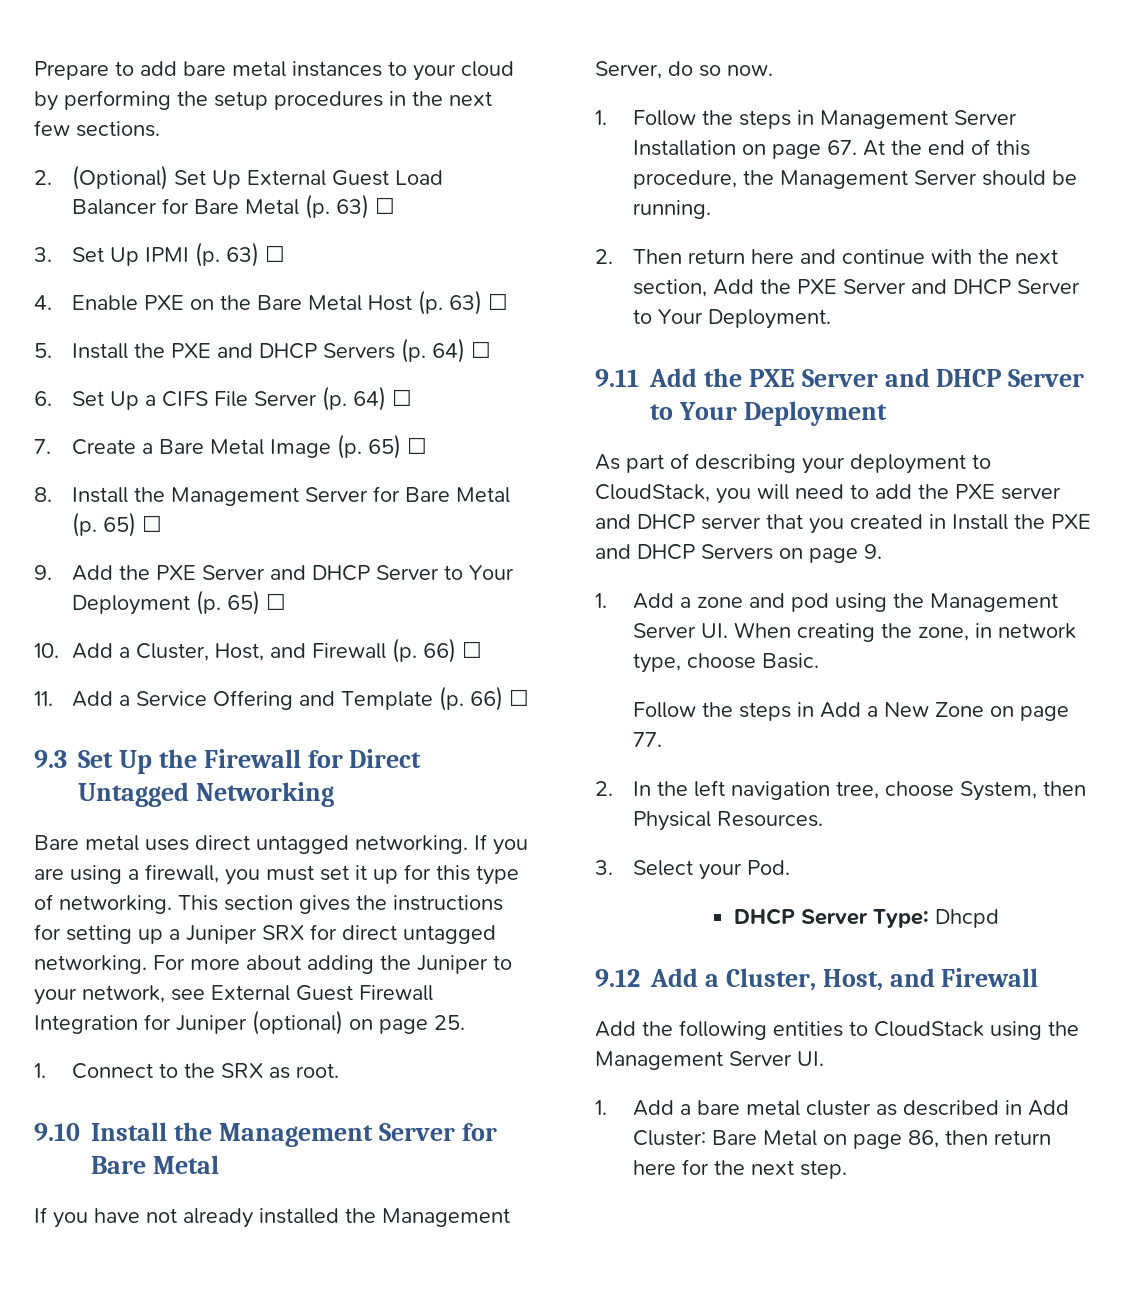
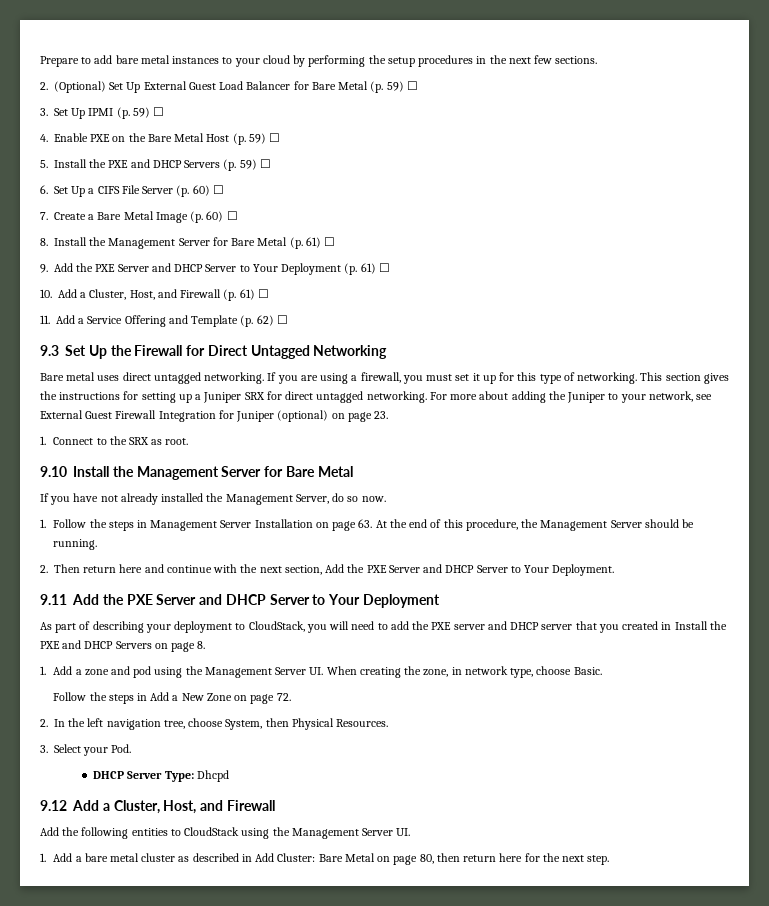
[336,194,370,219] 63) -> [386,81,404,92] 59)
[226,242,260,267] 63) -> [132,107,150,118] 59)
[449,290,483,315] 63) -> [248,133,266,144] 59)
[432,338,466,363] 64) -> [239,159,257,170] 59)
[353,386,387,411] 64) -> [192,185,210,196] 60)
[368,434,402,459] 65) -> [206,211,224,222] 60)
[103,512,137,537] 65) -> [305,237,321,248] 61)
[227,590,261,615] 65) -> [360,263,376,274] 61)
[423,638,457,663] 66) -> [239,289,255,300] 61)
[470,686,504,711] 66) -> [256,315,274,326] 62)
[434,1015,465,1030] 25. -> [374,411,389,419] 23.
[827,140,858,155] 67. -> [358,519,373,528] 63.
[864,544,882,559] 9. -> [197,641,206,649] 8.
[633,732,663,747] 77. -> [276,693,291,701] 72.
[908,1130,940,1148] 86, -> [419,854,434,864] 80,

